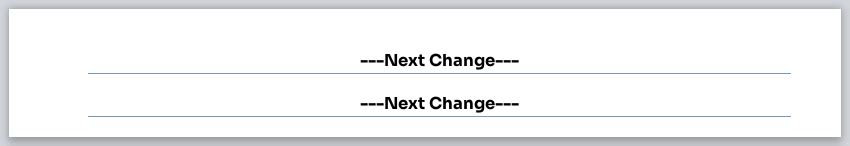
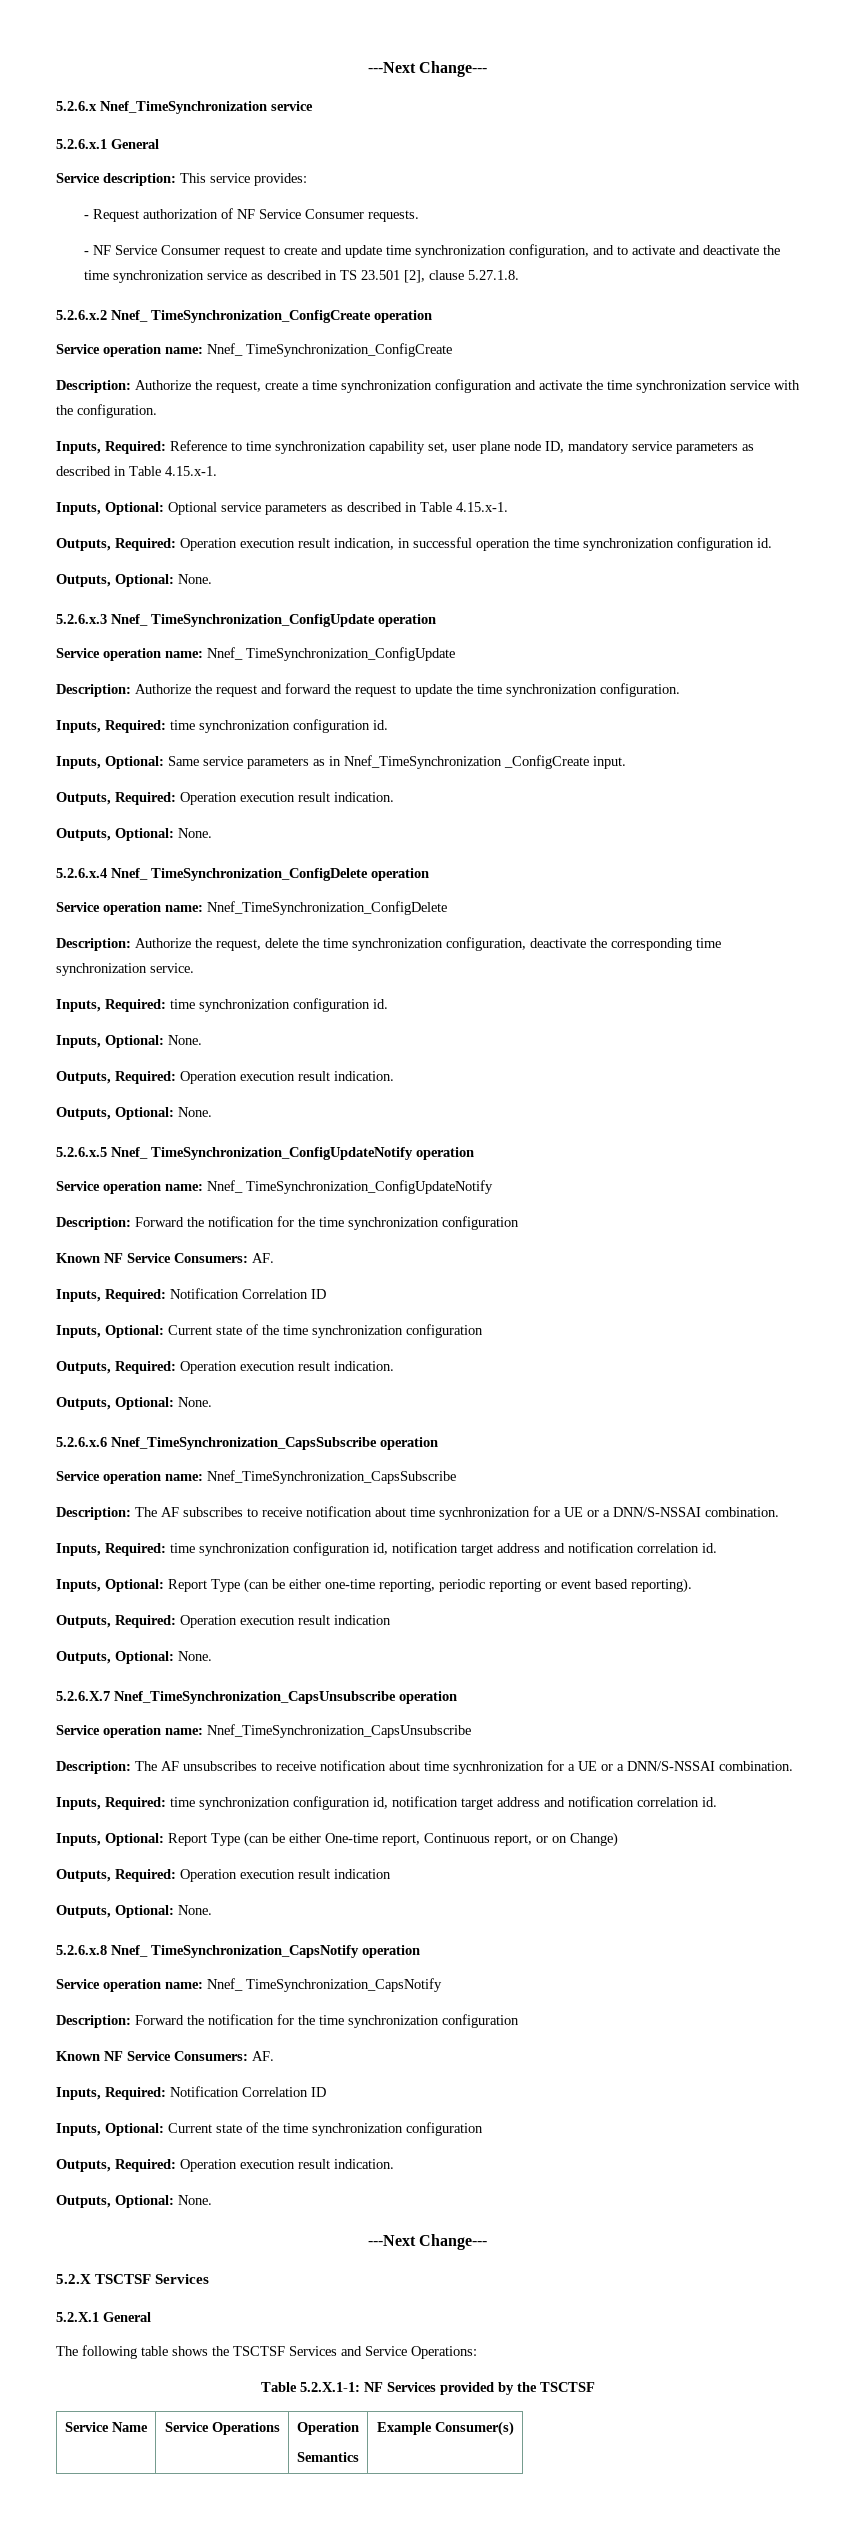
[359,53,520,70] [359,96,520,113] ---Next Change--- // ---Next Change--- -> [367,61,488,77] [56,101,313,114] [56,139,159,149] [56,173,307,186] [84,208,420,222] [84,244,781,258] [84,270,520,283] [56,310,432,323] [56,343,452,357] [56,379,800,393] [56,404,157,418] [56,440,754,454] [56,466,217,476] [56,502,508,515] [56,537,772,551] [56,574,212,587] [56,614,436,627] [56,647,455,661] [56,683,680,697] [56,719,388,733] [56,755,626,769] [56,792,394,805] [56,828,212,841] [56,868,429,881] [56,901,447,915] [56,937,721,951] [56,963,194,976] [56,998,388,1012] [56,1035,202,1048] [56,1071,394,1084] [56,1107,212,1120] [56,1147,474,1160] [56,1180,493,1194] [56,1216,519,1230] [56,1253,274,1263] [56,1288,326,1302] [56,1324,483,1338] [56,1361,394,1374] [56,1397,212,1410] [56,1437,438,1450] [56,1470,456,1484] [56,1506,779,1520] [56,1542,717,1556] [56,1578,692,1593] [56,1615,391,1628] [56,1651,212,1664] [56,1691,457,1704] [56,1724,471,1738] [56,1760,793,1774] [56,1796,717,1810] [56,1832,618,1847] [56,1869,391,1882] [56,1905,212,1918] [56,1945,420,1958] [56,1978,442,1992] [56,2014,519,2028] [56,2051,274,2061] [56,2086,326,2100] [56,2122,483,2136] [56,2159,394,2172] [56,2195,212,2208] [367,2234,488,2250] [56,2274,210,2284] [56,2312,151,2322] [56,2345,477,2359] [260,2382,595,2395] [65,2422,148,2432] [164,2422,280,2435] [297,2422,359,2435] [297,2452,359,2462] [376,2421,514,2436] ---Next Change--- // 5.2.6.x Nnef_TimeSynchronization service // 5.2.6.x.1 General // Service description: This service provides: // - Request authorization of NF Service Consumer requests. // - NF Service Consumer request to create and update time synchronization configuration, and to activate and deactivate the time synchronization service as described in TS 23.501 [2], clause 5.27.1.8. // 5.2.6.x.2 Nnef_ TimeSynchronization_ConfigCreate operation // Service operation name: Nnef_ TimeSynchronization_ConfigCreate // Description: Authorize the request, create a time synchronization configuration and activate the time synchronization service with the configuration. // Inputs, Required: Reference to time synchronization capability set, user plane node ID, mandatory service parameters as described in Table 4.15.x-1. // Inputs, Optional: Optional service parameters as described in Table 4.15.x-1. // Outputs, Required: Operation execution result indication, in successful operation the time synchronization configuration id. // Outputs, Optional: None. // 5.2.6.x.3 Nnef_ TimeSynchronization_ConfigUpdate operation // Service operation name: Nnef_ TimeSynchronization_ConfigUpdate // Description: Authorize the request and forward the request to update the time synchronization configuration. // Inputs, Required: time synchronization configuration id. // Inputs, Optional: Same service parameters as in Nnef_TimeSynchronization _ConfigCreate input. // Outputs, Required: Operation execution result indication. // Outputs, Optional: None. // 5.2.6.x.4 Nnef_ TimeSynchronization_ConfigDelete operation // Service operation name: Nnef_TimeSynchronization_ConfigDelete // Description: Authorize the request, delete the time synchronization configuration, deactivate the corresponding time synchronization service. // Inputs, Required: time synchronization configuration id. // Inputs, Optional: None. // Outputs, Required: Operation execution result indication. // Outputs, Optional: None. // 5.2.6.x.5 Nnef_ TimeSynchronization_ConfigUpdateNotify operation // Service operation name: Nnef_ TimeSynchronization_ConfigUpdateNotify // Description: Forward the notification for the time synchronization configuration // Known NF Service Consumers: AF. // Inputs, Required: Notification Correlation ID // Inputs, Optional: Current state of the time synchronization configuration // Outputs, Required: Operation execution result indication. // Outputs, Optional: None. // 5.2.6.x.6 Nnef_TimeSynchronization_CapsSubscribe operation // Service operation name: Nnef_TimeSynchronization_CapsSubscribe // Description: The AF subscribes to receive notification about time sycnhronization for a UE or a DNN/S-NSSAI combination. // Inputs, Required: time synchronization configuration id, notification target address and notification correlation id. // Inputs, Optional: Report Type (can be either one-time reporting, periodic reporting or event based reporting). // Outputs, Required: Operation execution result indication // Outputs, Optional: None. // 5.2.6.X.7 Nnef_TimeSynchronization_CapsUnsubscribe operation // Service operation name: Nnef_TimeSynchronization_CapsUnsubscribe // Description: The AF unsubscribes to receive notification about time sycnhronization for a UE or a DNN/S-NSSAI combination. // Inputs, Required: time synchronization configuration id, notification target address and notification correlation id. // Inputs, Optional: Report Type (can be either One-time report, Continuous report, or on Change) // Outputs, Required: Operation execution result indication // Outputs, Optional: None. // 5.2.6.x.8 Nnef_ TimeSynchronization_CapsNotify operation // Service operation name: Nnef_ TimeSynchronization_CapsNotify // Description: Forward the notification for the time synchronization configuration // Known NF Service Consumers: AF. // Inputs, Required: Notification Correlation ID // Inputs, Optional: Current state of the time synchronization configuration // Outputs, Required: Operation execution result indication. // Outputs, Optional: None. // ---Next Change--- // 5.2.X TSCTSF Services // 5.2.X.1 General // The following table shows the TSCTSF Services and Service Operations: // Table 5.2.X.1-1: NF Services provided by the TSCTSF // Service Name | Service Operations | Operation // Semantics | Example Consumer(s)

